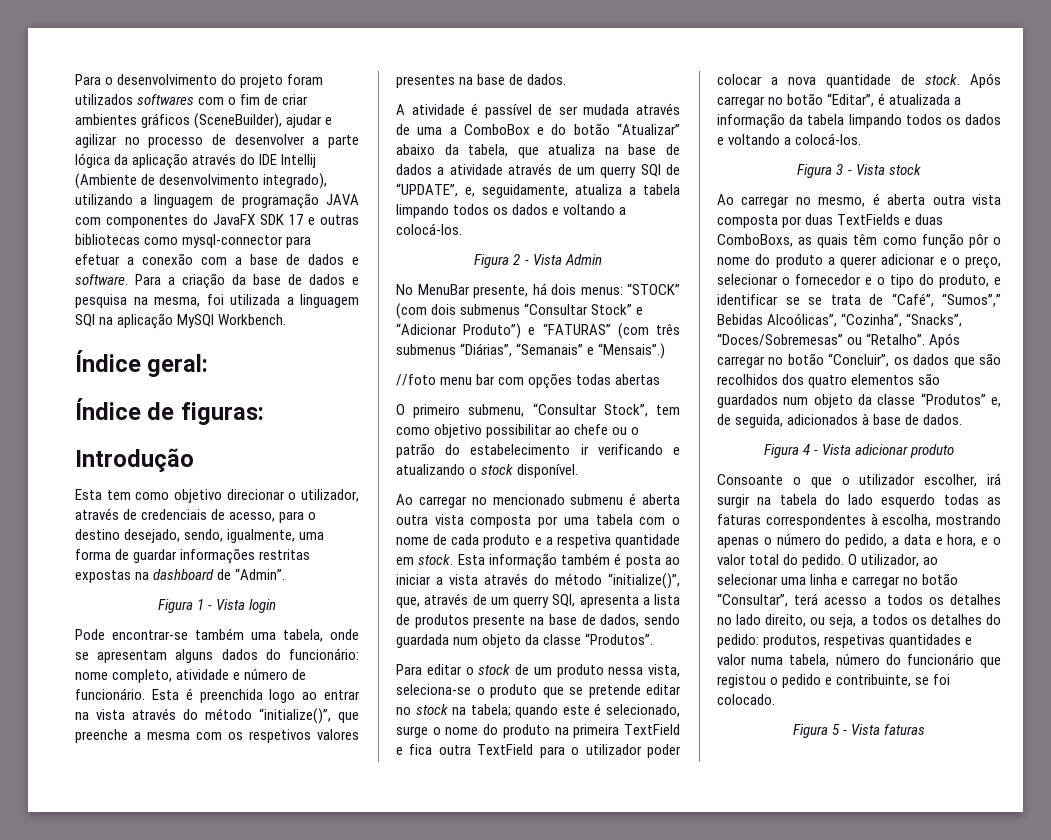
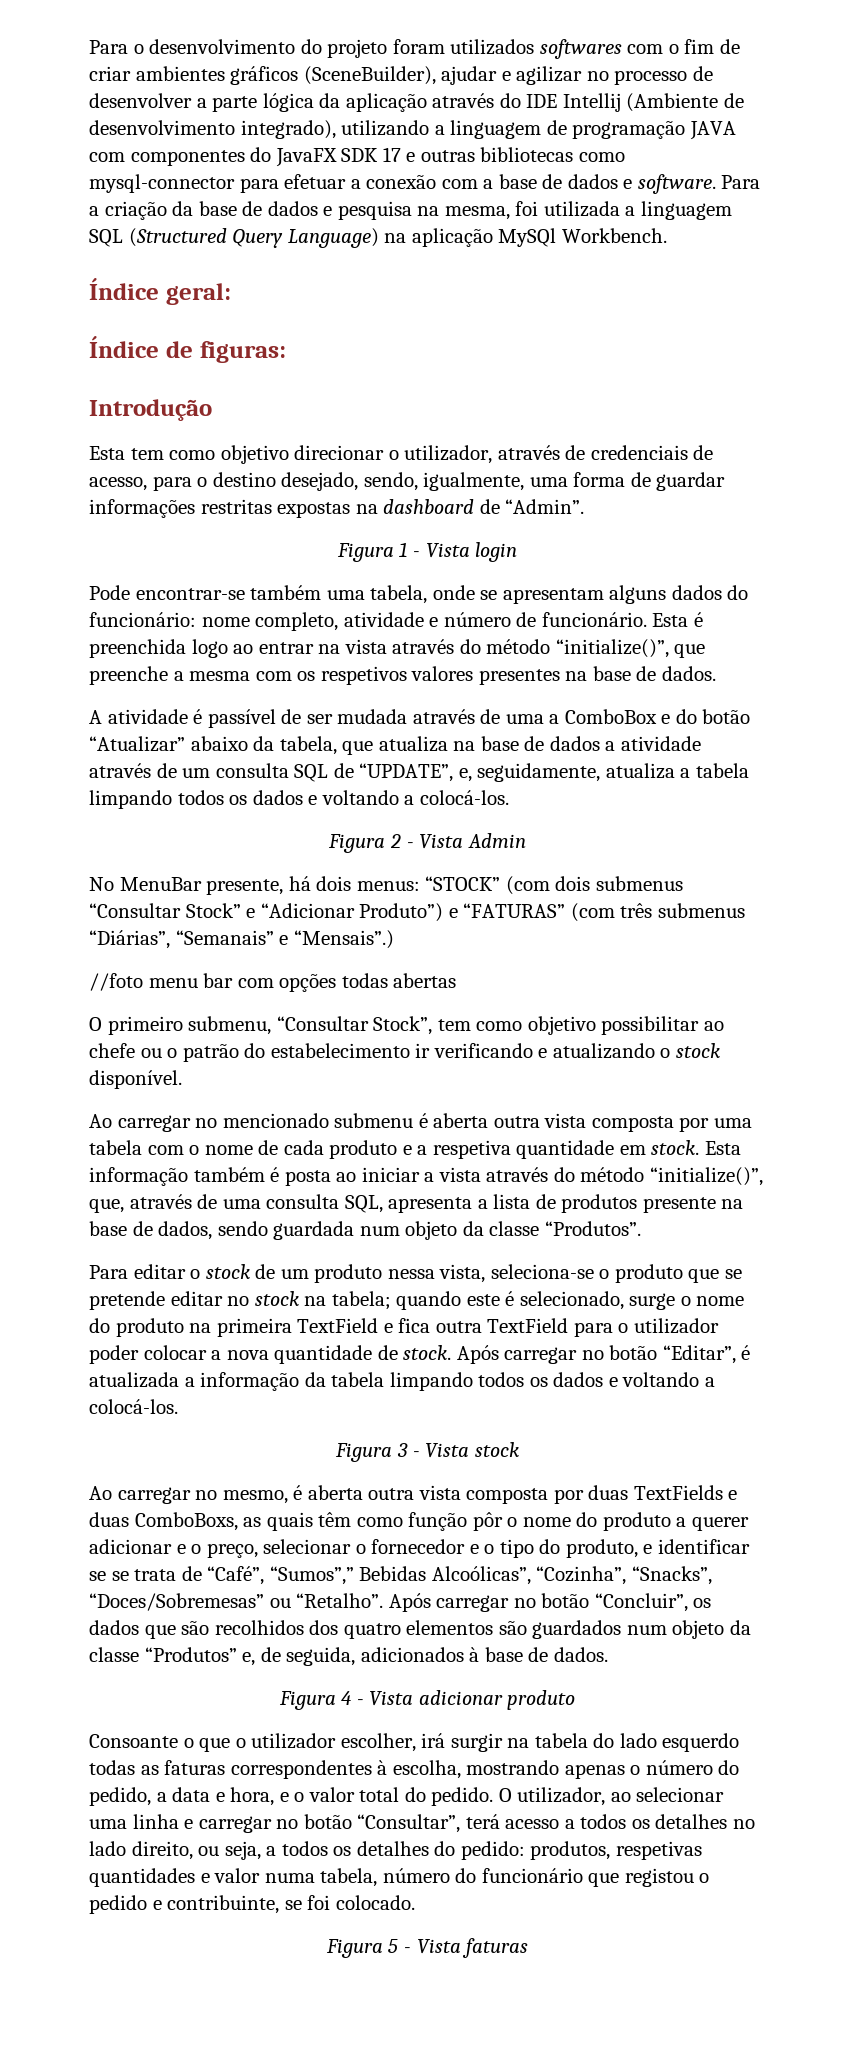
[75,314,95,327] SQl -> [89,228,379,248] SQL (Structured Query Language)
[600,164,661,178] querry SQl -> [215,763,329,782] consulta SQL
[490,594,576,608] um querry SQl, -> [222,1194,383,1213] uma consulta SQL,

